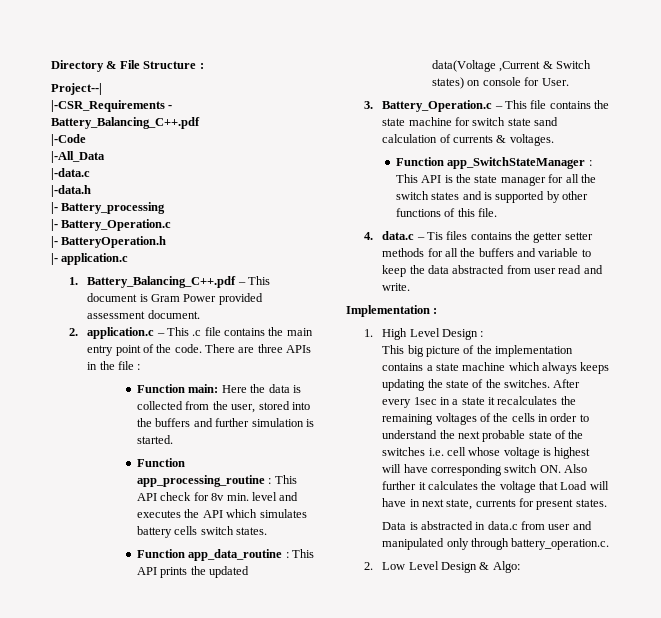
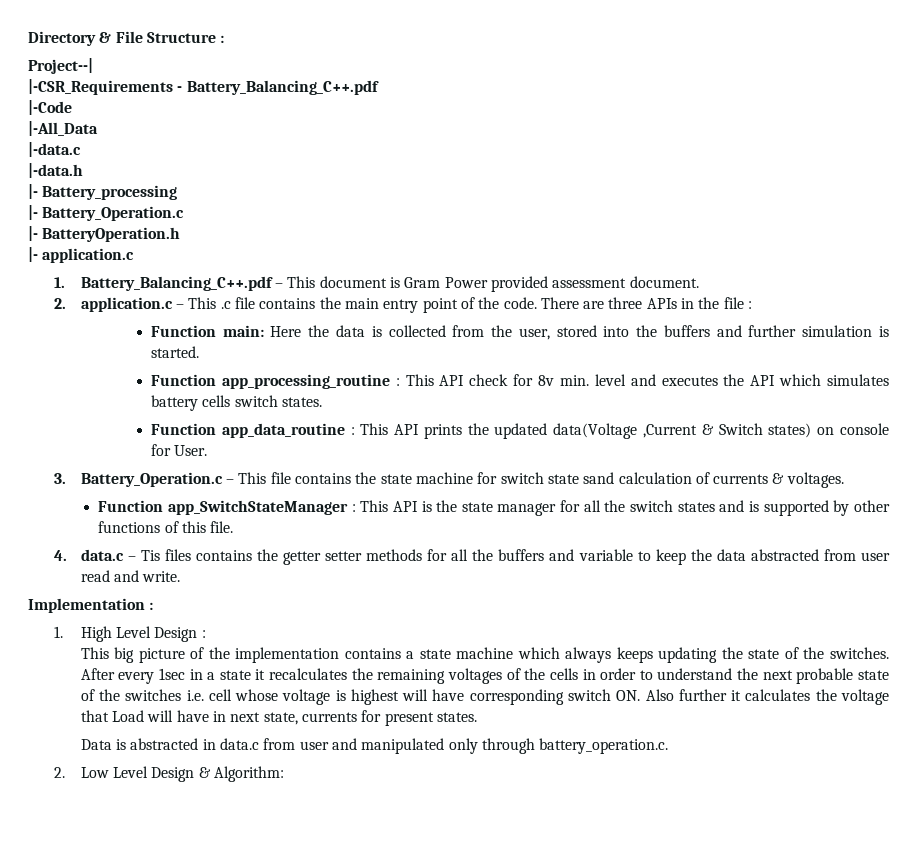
[492,561,520,573] Algo: -> [213,766,284,782] Algorithm:

